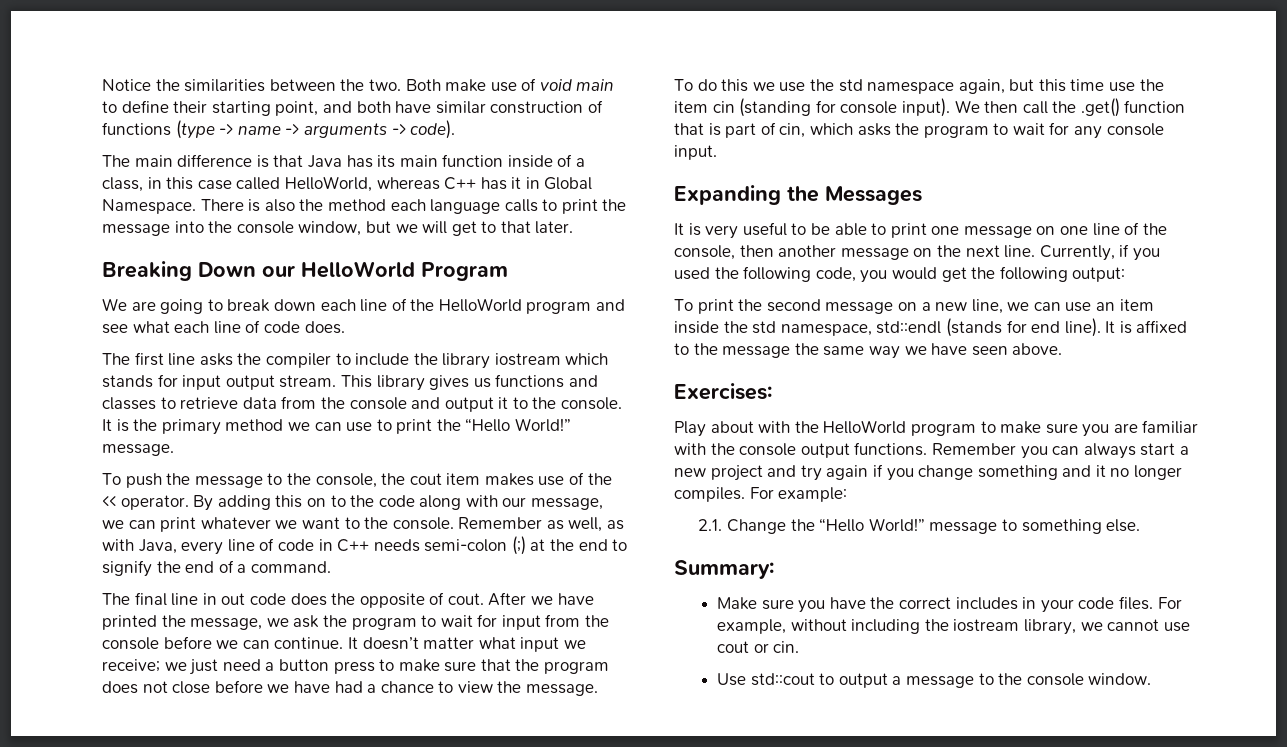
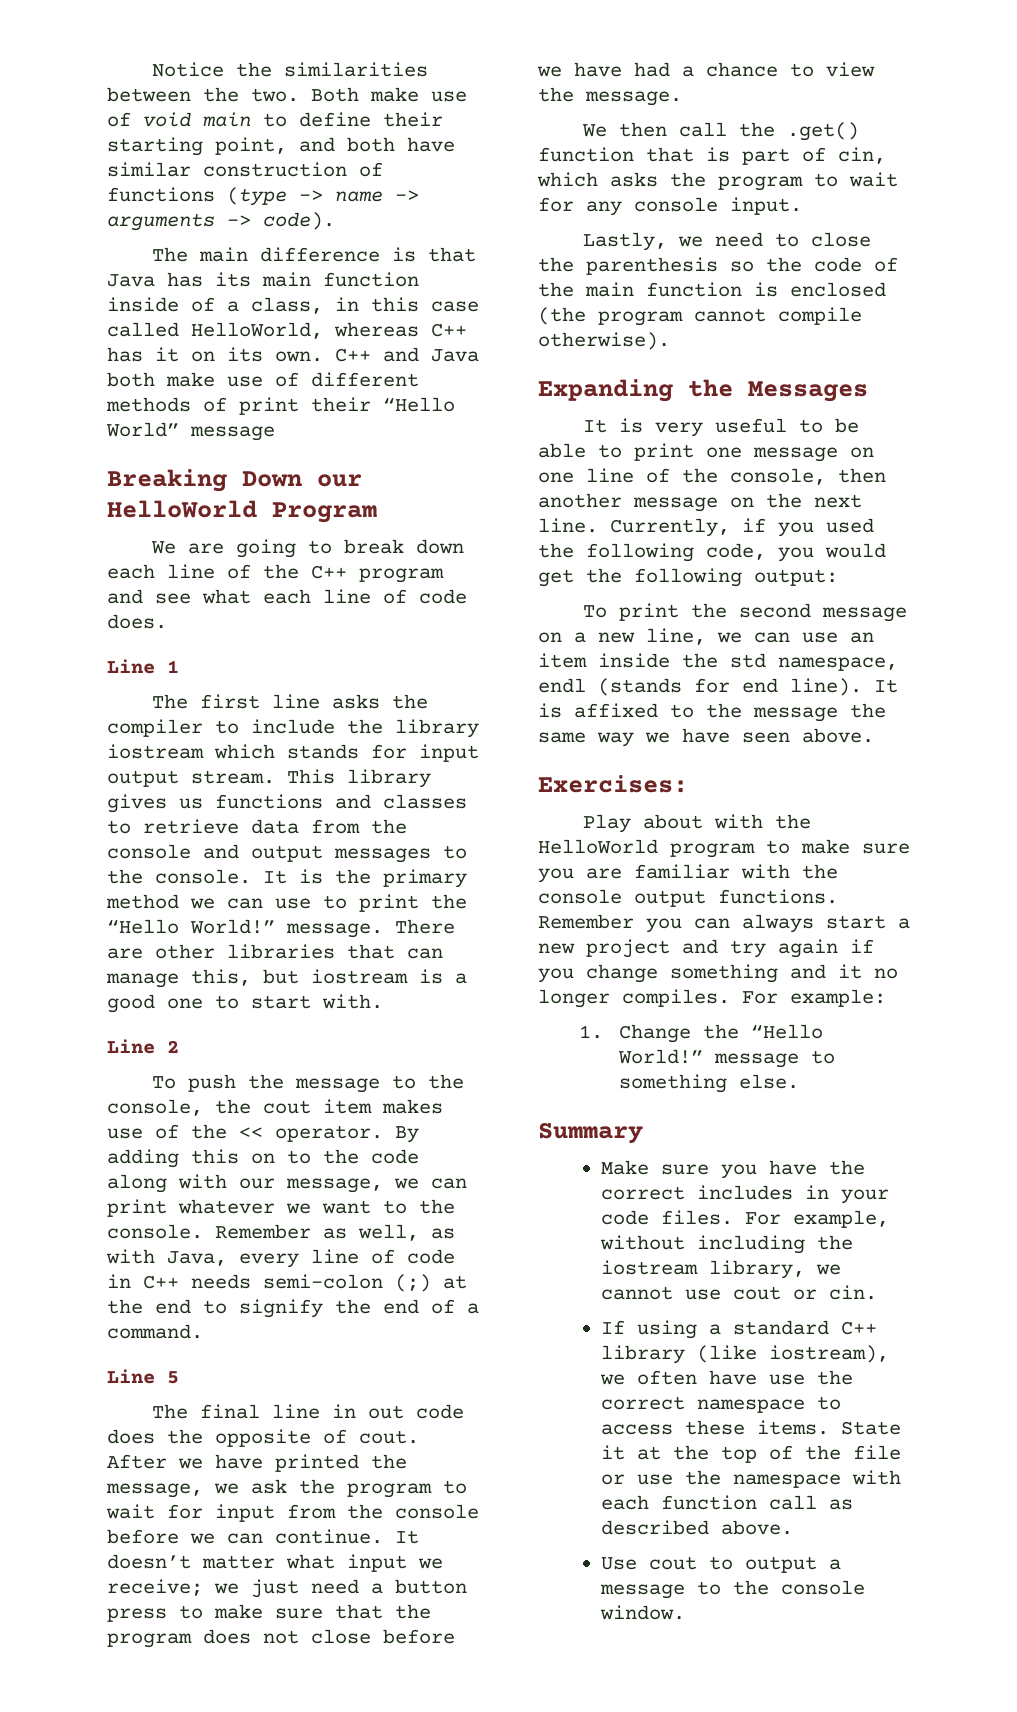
[525,177,593,190] [102,199,627,214] [102,221,574,236] in Global Namespace. There is also the method each language calls to print the message into the console window, but we will get to that later. -> [191,347,479,362] [107,372,419,387] [106,397,455,415] [106,422,275,441] on its own. C++ and Java both make use of different methods of print their “Hello World” message
[438,298,522,312] HelloWorld -> [311,565,347,579] C++
(345, 327) none -> [107,659,179,674] // Line 1
[498,397,509,409] it -> [334,848,431,863] messages
(174, 450) none -> [395,919,455,934] [107,944,443,959] [106,969,467,988] [107,994,383,1013] [107,1039,179,1054] There are other libraries that can manage this, but iostream is a good one to start with. // Line 2
(331, 567) none -> [107,1369,179,1384] // Line 5
[674,79,1164,94] [674,98,950,117] To do this we use the std namespace again, but this time use the item cin (standing for console input). -> (682, 98) none
(717, 152) none -> [583,232,872,251] [538,257,898,275] [538,282,886,297] [538,307,862,326] [538,332,670,350] // Lastly, we need to close the parenthesis so the code of the main function is enclosed (the program cannot compile otherwise).
[876,321,942,334] std::endl -> [538,678,586,693] endl
[698,519,723,531] 2.1. -> [578,1025,603,1039] 1.
[674,560,774,579] Summary: -> [538,1122,643,1144] Summary
(800, 647) none -> [601,1320,878,1339] [601,1345,890,1364] [600,1370,854,1385] [601,1396,842,1413] [601,1420,902,1435] [601,1445,902,1463] [601,1470,902,1488] [601,1495,854,1510] [601,1520,794,1535] // If using a standard C++ library (like iostream), we often have use the correct namespace to access these items. State it at the top of the file or use the namespace with each function call as described above.
[750,673,815,686] std::cout -> [649,1556,698,1570] cout

